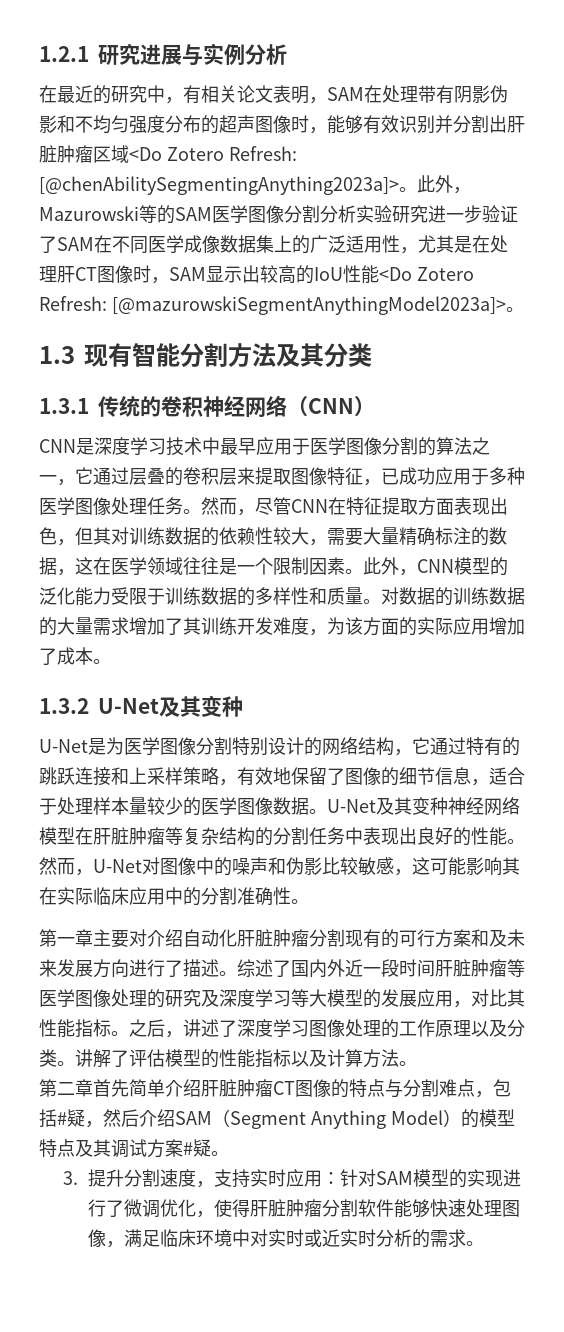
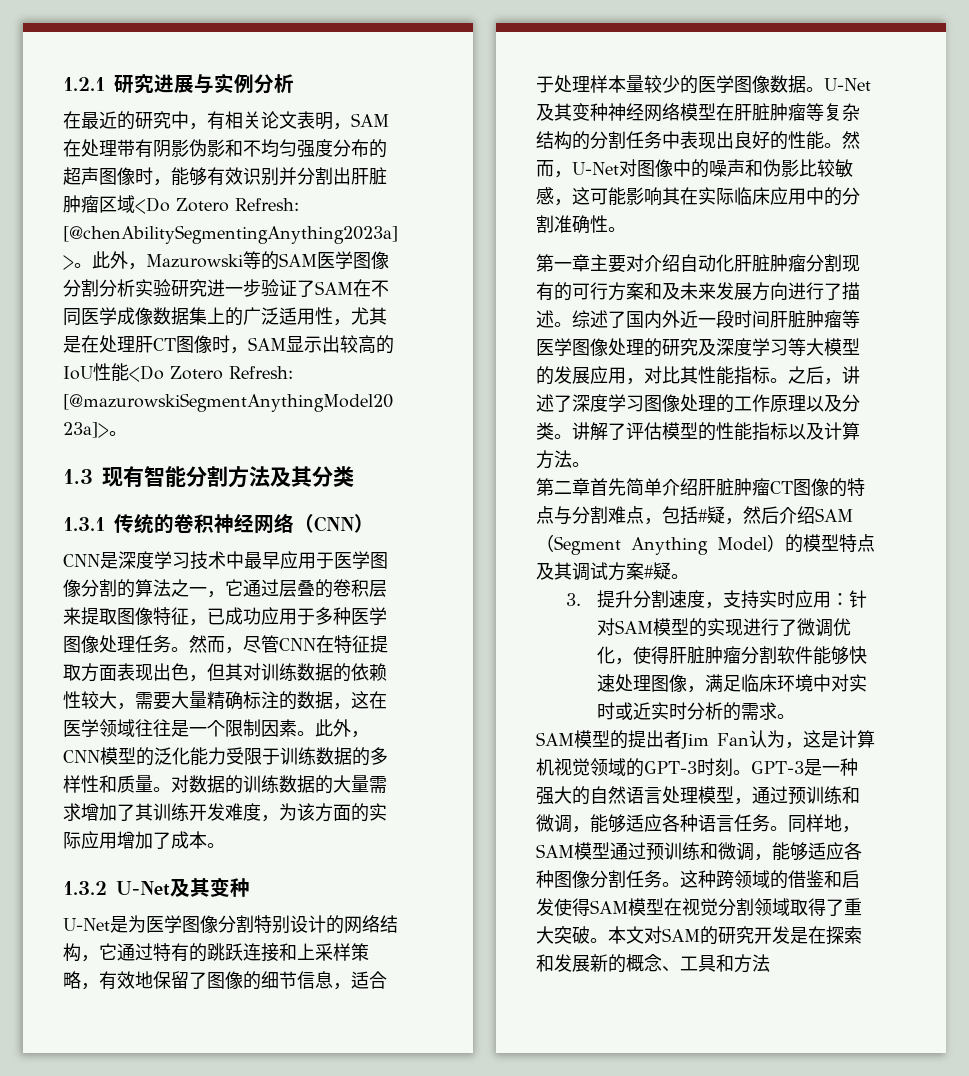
(484, 1243) none -> [536,730,875,749] [536,758,858,777] [536,786,860,805] [536,814,860,833] [536,842,862,861] [536,870,860,889] [536,898,862,916] [536,926,862,945] [536,954,770,973] // SAM模型的提出者Jim Fan认为，这是计算机视觉领域的GPT-3时刻。GPT-3是一种强大的自然语言处理模型，通过预训练和微调，能够适应各种语言任务。同样地，SAM模型通过预训练和微调，能够适应各种图像分割任务。这种跨领域的借鉴和启发使得SAM模型在视觉分割领域取得了重大突破。本文对SAM的研究开发是在探索和发展新的概念、工具和方法

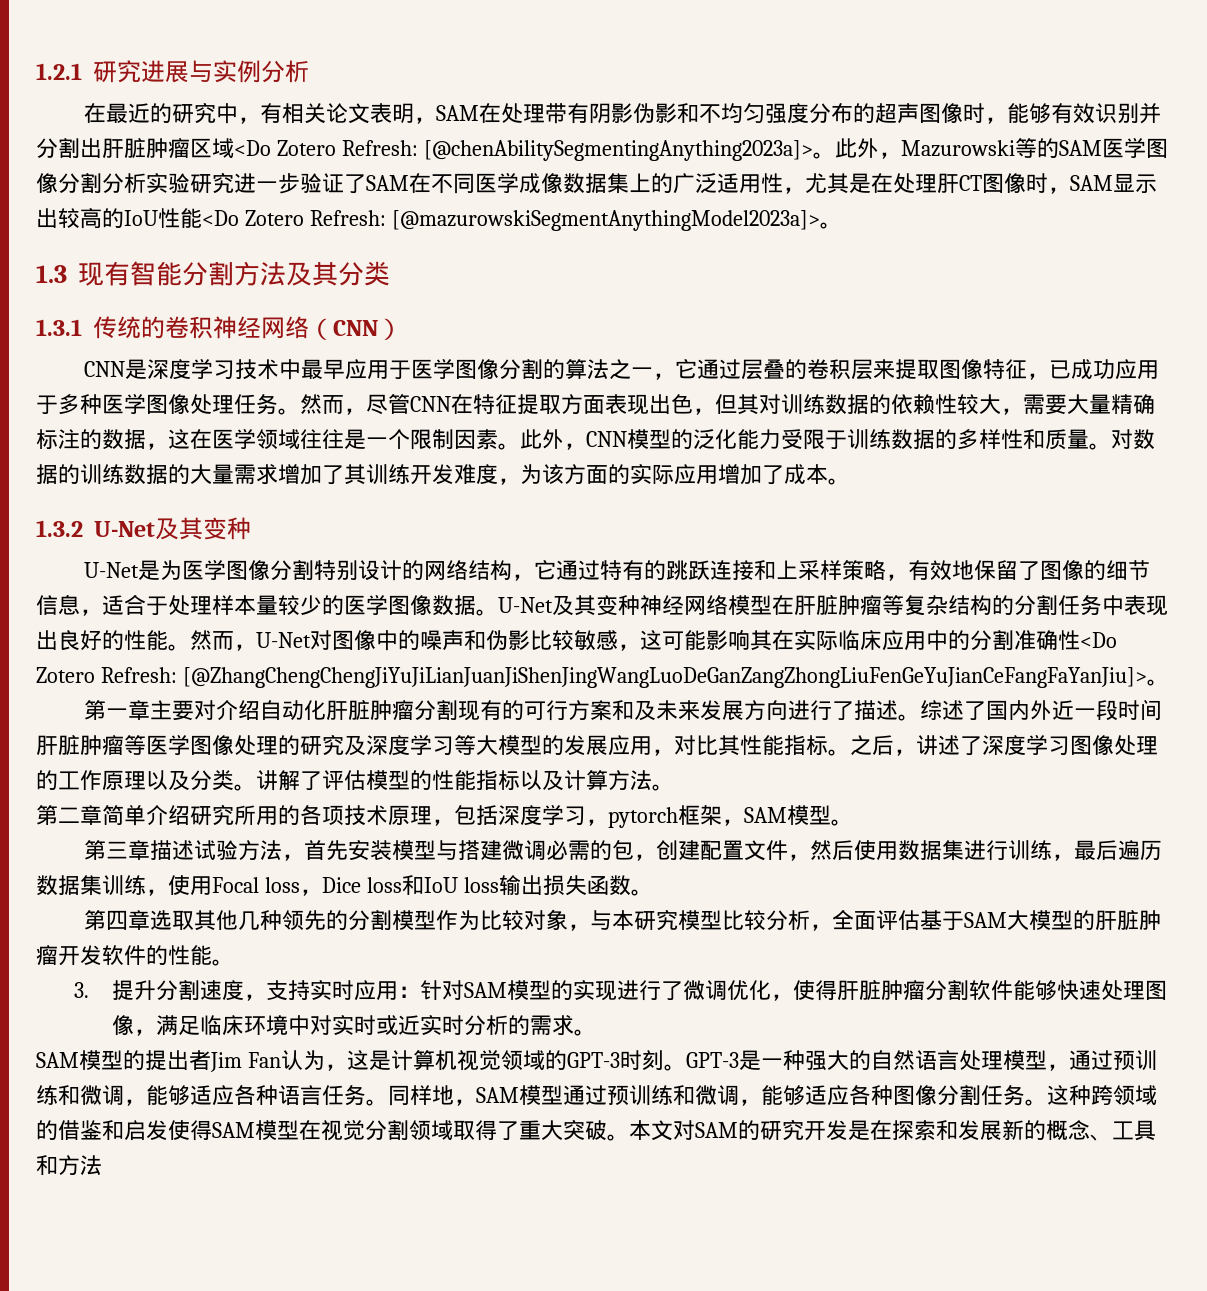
(608, 224) none -> [1080,632,1117,648] [36,667,1147,688] <Do Zotero Refresh: [@ZhangChengChengJiYuJiLianJuanJiShenJingWangLuoDeGanZangZhongLiuFenGeYuJianCeFangFaYanJiu]>
[590,478,626,496] 首先 -> (102, 815) none
[698,478,865,497] [536,506,853,525] [536,534,875,555] [536,562,671,581] 肝脏肿瘤CT图像的特点与分割难点，包括#疑，然后介绍SAM（Segment Anything Model）的模型特点及其调试方案#疑 -> [190,804,853,828] [84,840,1163,861] [36,875,653,896] [84,909,1162,931] [36,944,212,966] 研究所用的各项技术原理，包括深度学习，pytorch框架，SAM模型。 // 第三章描述试验方法，首先安装模型与搭建微调必需的包，创建配置文件，然后使用数据集进行训练，最后遍历数据集训练，使用Focal loss，Dice loss和IoU loss输出损失函数。 // 第四章选取其他几种领先的分割模型作为比较对象，与本研究模型比较分析，全面评估基于SAM大模型的肝脏肿瘤开发软件的性能

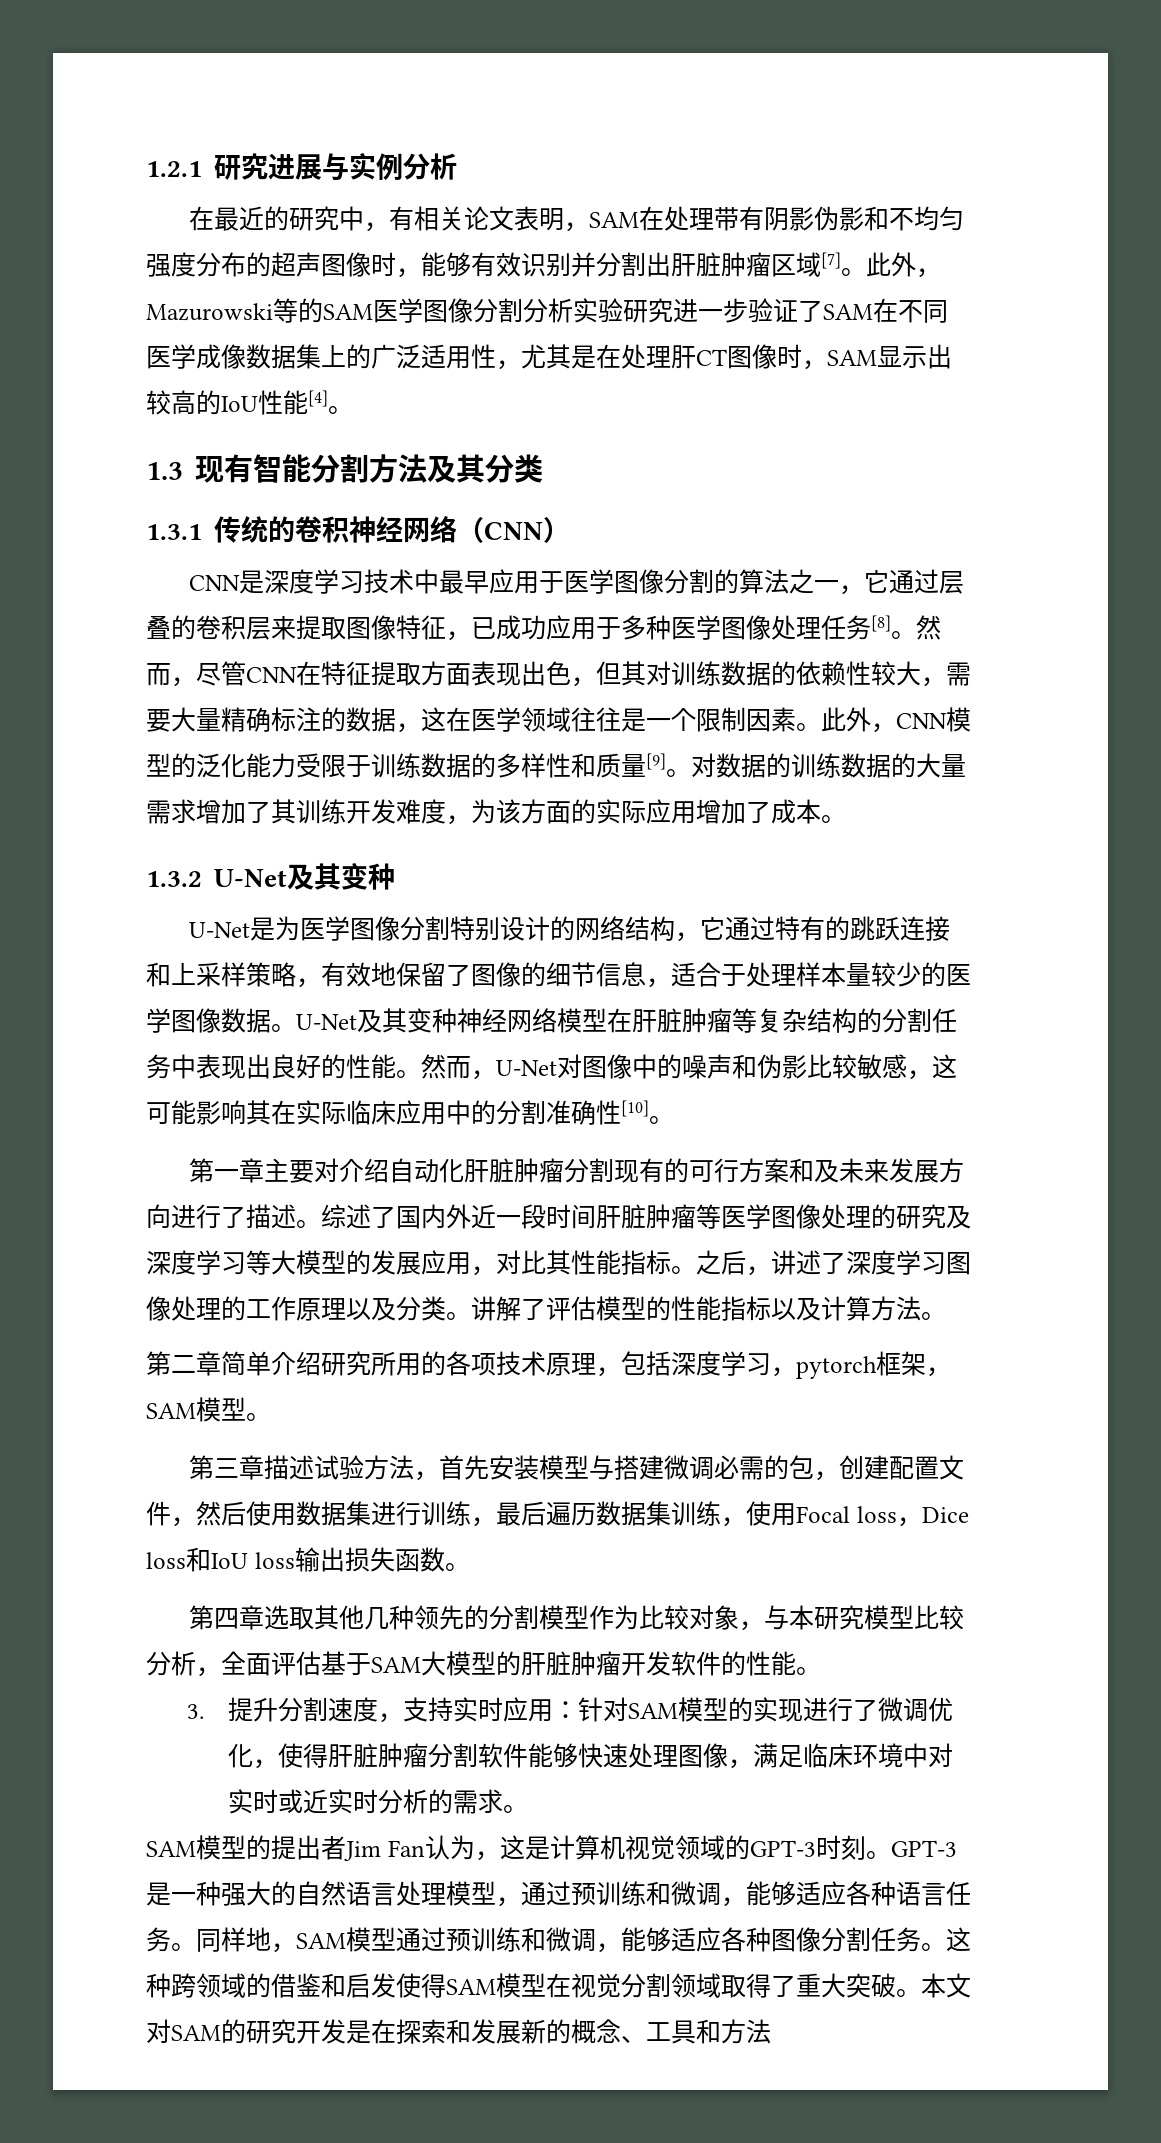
[234,140,813,161] <Do Zotero Refresh: [@chenAbilitySegmentingAnything2023a]> -> [821,252,841,269] [7]
[202,210,820,231] <Do Zotero Refresh: [@mazurowskiSegmentAnythingModel2023a]> -> [308,390,328,407] [4]
(278, 404) none -> [871,615,891,632] [8]
(1089, 439) none -> [646,753,666,770] [9]
[1080,632,1117,648] [36,667,1147,688] <Do Zotero Refresh: [@ZhangChengChengJiYuJiLianJuanJiShenJingWangLuoDeGanZangZhongLiuFenGeYuJianCeFangFaYanJiu]> -> [621,1100,649,1117] [10]

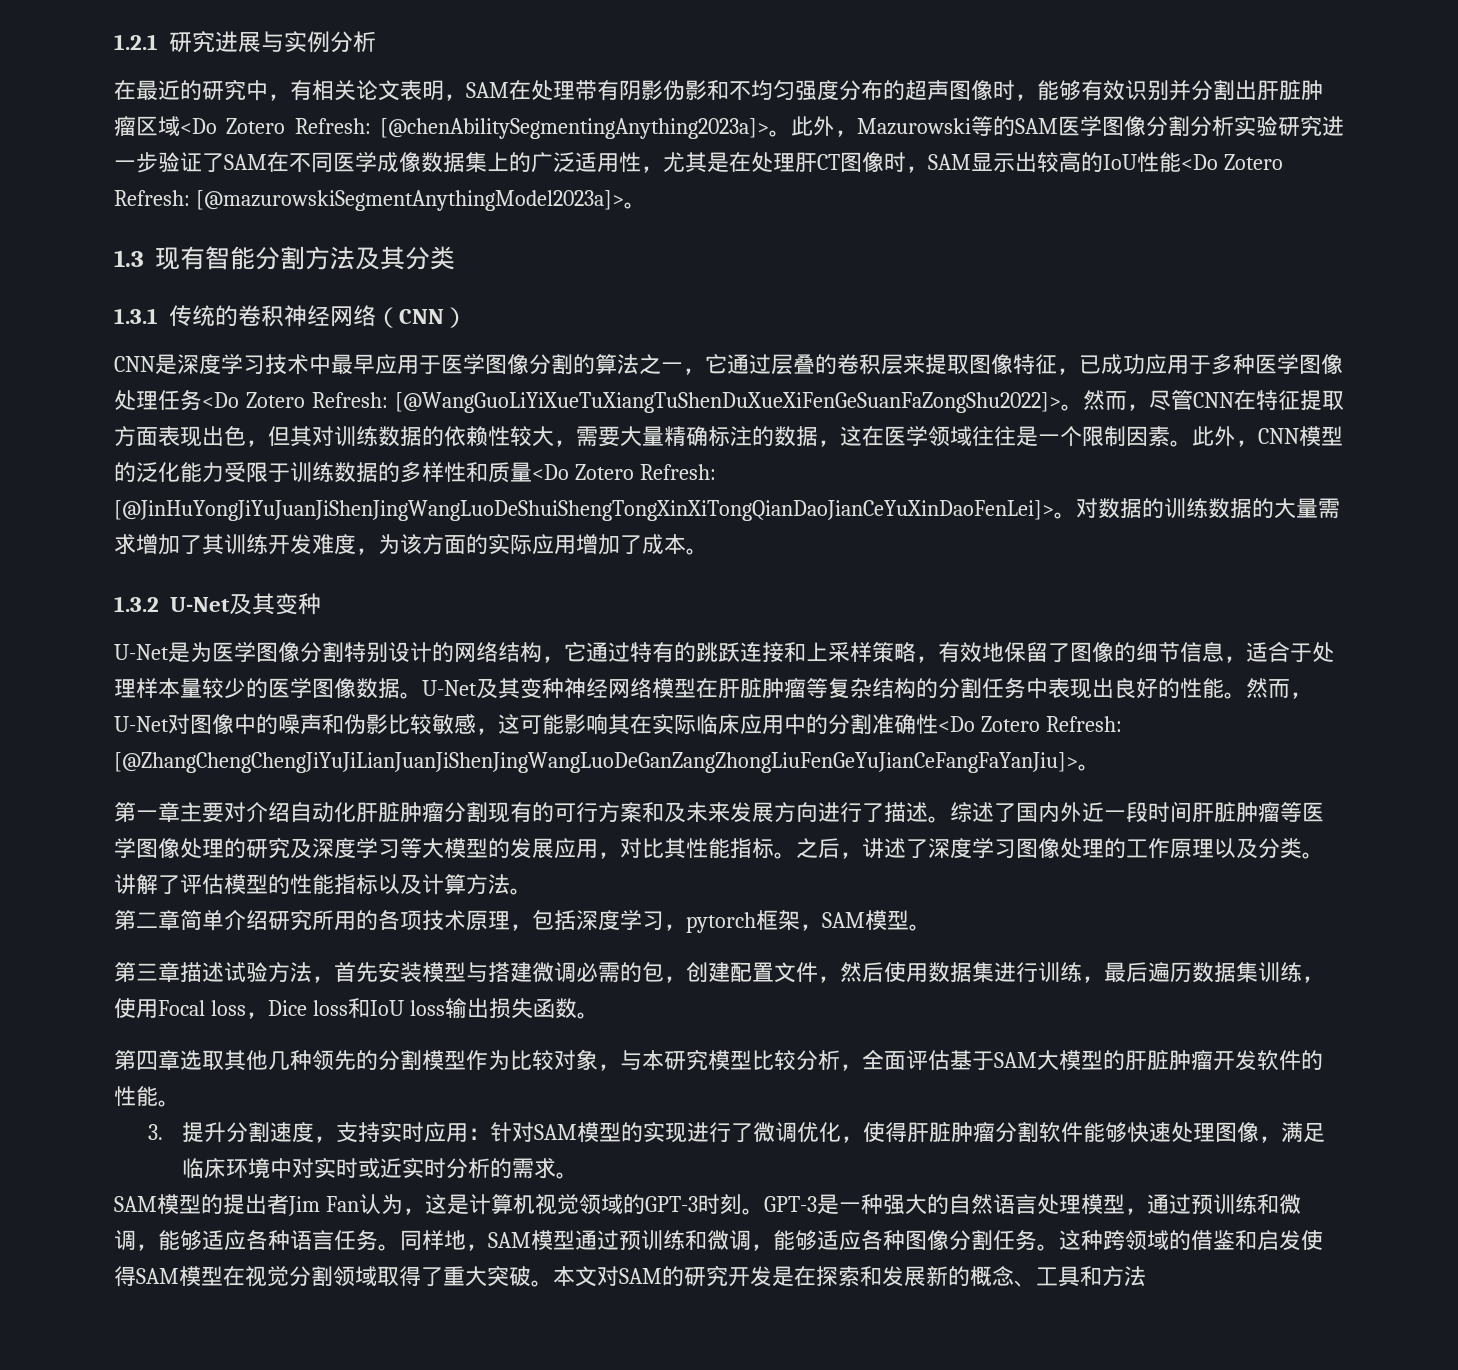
[821,252,841,269] [7] -> [180,118,770,139] <Do Zotero Refresh: [@chenAbilitySegmentingAnything2023a]>
[308,390,328,407] [4] -> [1181,154,1283,170] [114,190,624,211] <Do Zotero Refresh: [@mazurowskiSegmentAnythingModel2023a]>
[871,615,891,632] [8] -> [202,392,1061,413] <Do Zotero Refresh: [@WangGuoLiYiXueTuXiangTuShenDuXueXiFenGeSuanFaZongShu2022]>
[646,753,666,770] [9] -> [532,464,716,480] [114,500,1054,521] <Do Zotero Refresh: [@JinHuYongJiYuJuanJiShenJingWangLuoDeShuiShengTongXinXiTongQianDaoJianCeYuXinDaoFenLei]>
[621,1100,649,1117] [10] -> [938,716,1122,732] [114,752,1078,773] <Do Zotero Refresh: [@ZhangChengChengJiYuJiLianJuanJiShenJingWangLuoDeGanZangZhongLiuFenGeYuJianCeFangFaYanJiu]>

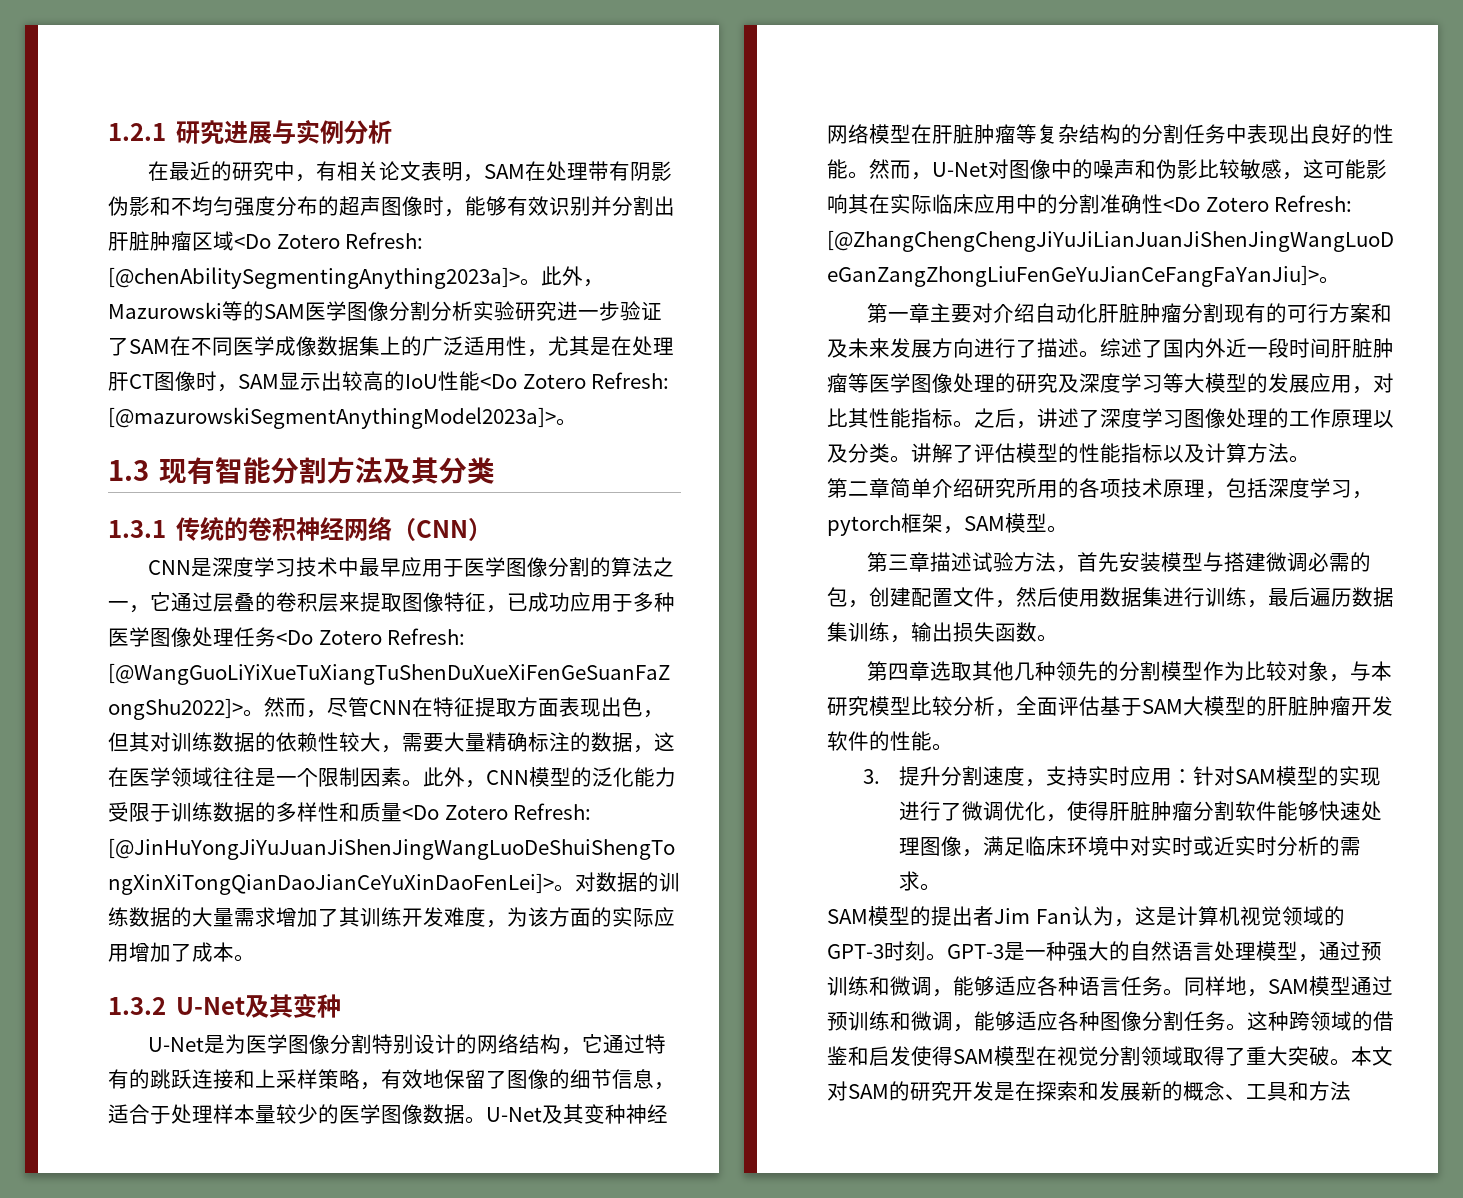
[114,998,445,1019] 使用Focal loss，Dice loss和IoU loss -> (911, 639) none

